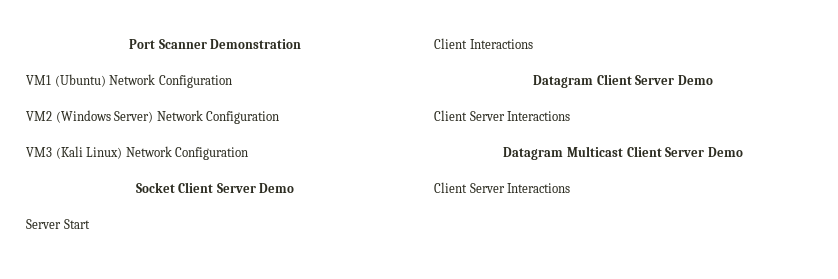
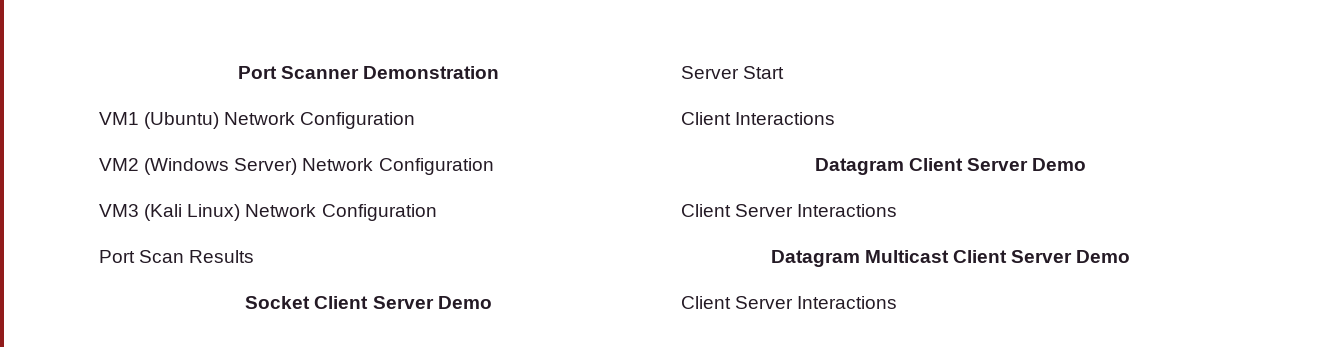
(249, 153) none -> [99,250,255,263] // Port Scan Results

